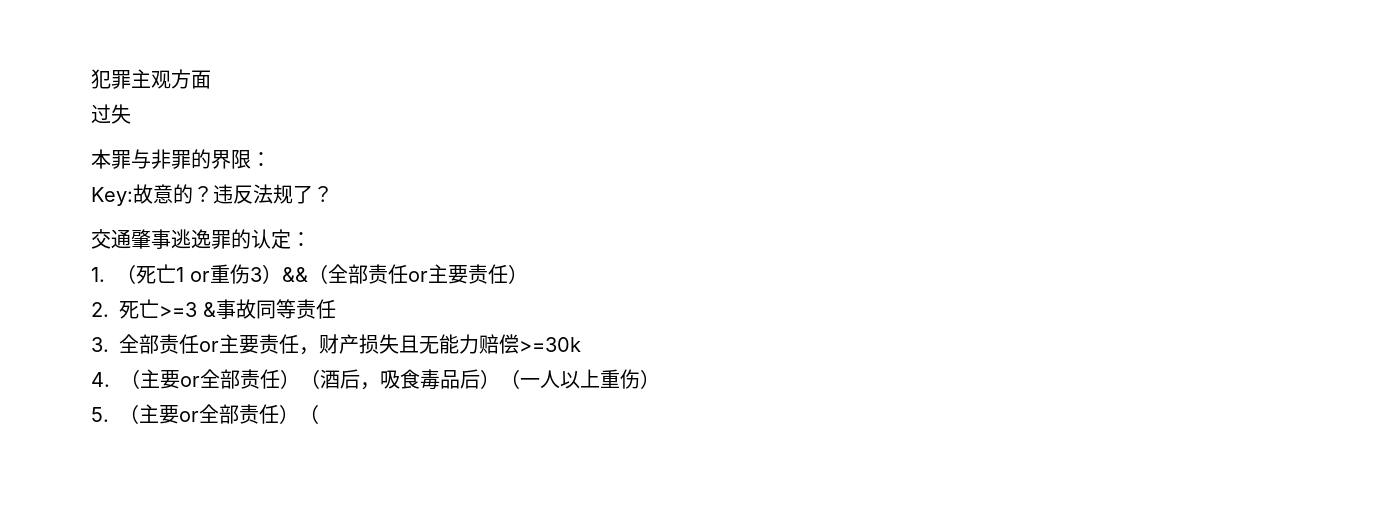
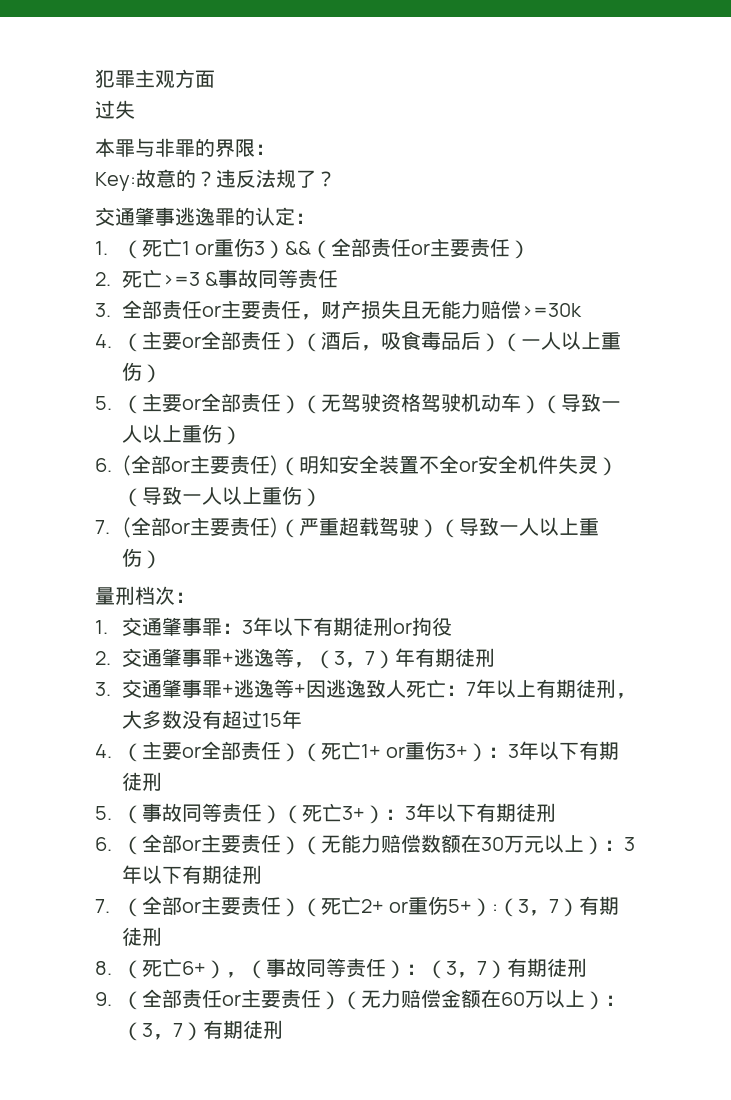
(319, 414) none -> [321,393,621,414] [122,424,242,445] [95,455,618,476] [122,486,322,507] [95,517,599,538] [121,548,162,569] [95,586,195,605] [95,617,452,636] [95,648,495,669] [95,679,636,699] [121,710,302,729] [95,741,620,762] [122,772,162,791] [95,803,556,824] [95,834,635,855] [122,865,262,884] [95,896,620,917] [121,927,162,946] [95,958,587,979] [95,989,625,1010] [122,1020,283,1041] 无驾驶资格驾驶机动车）（导致一人以上重伤） // 6. (全部or主要责任)（明知安全装置不全or安全机件失灵）（导致一人以上重伤） // 7. (全部or主要责任)（严重超载驾驶）（导致一人以上重伤） // 量刑档次： // 1.交通肇事罪：3年以下有期徒刑or拘役 // 2.交通肇事罪+逃逸等，（3，7）年有期徒刑 // 3.交通肇事罪+逃逸等+因逃逸致人死亡：7年以上有期徒刑，大多数没有超过15年 // 4.（主要or全部责任）（死亡1+ or重伤3+）：3年以下有期徒刑 // 5.（事故同等责任）（死亡3+）：3年以下有期徒刑 // 6.（全部or主要责任）（无能力赔偿数额在30万元以上）：3年以下有期徒刑 // 7.（全部or主要责任）（死亡2+ or重伤5+）:（3，7）有期徒刑 // 8.（死亡6+），（事故同等责任）：（3，7）有期徒刑 // 9.（全部责任or主要责任）（无力赔偿金额在60万以上）：（3，7）有期徒刑

